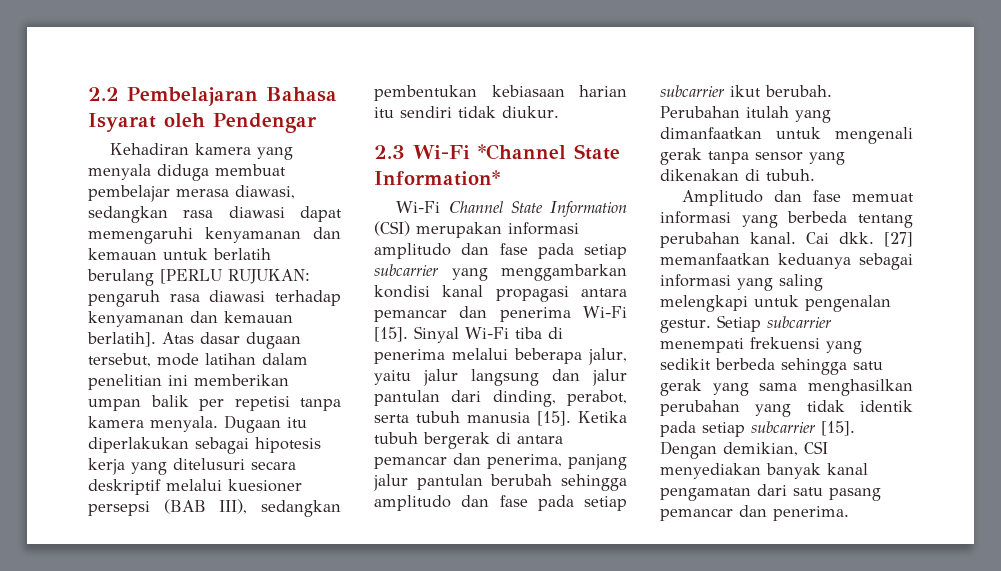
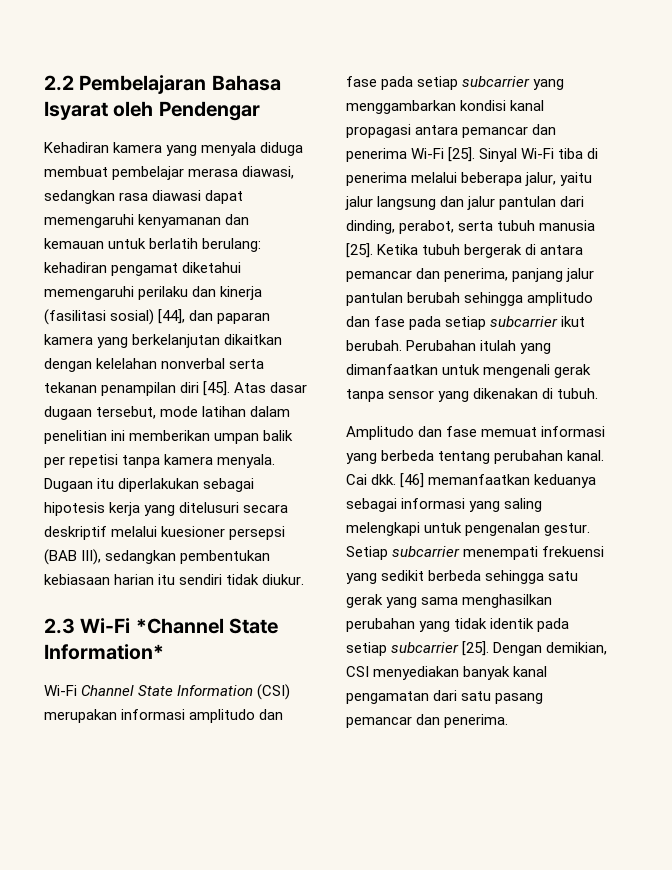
[87,269,310,286] [88,290,341,307] [88,311,293,327] [87,332,156,347] berulang [PERLU RUJUKAN: pengaruh rasa diawasi terhadap kenyamanan dan kemauan berlatih]. -> [202,238,262,252] [44,262,242,276] [44,286,263,300] [44,309,271,325] [44,334,283,348] [44,358,265,372] [44,381,231,396] berulang: kehadiran pengamat diketahui memengaruhi perilaku dan kinerja (fasilitasi sosial) [44], dan paparan kamera yang berkelanjutan dikaitkan dengan kelelahan nonverbal serta tekanan penampilan diri [45].
[374,327,408,342] [15]. -> [448,147,476,162] [25].
[537,411,571,426] [15]. -> [346,243,373,258] [25].
[884,232,913,247] [27] -> [400,473,425,488] [46]
[821,421,855,436] [15]. -> [462,641,490,656] [25].

